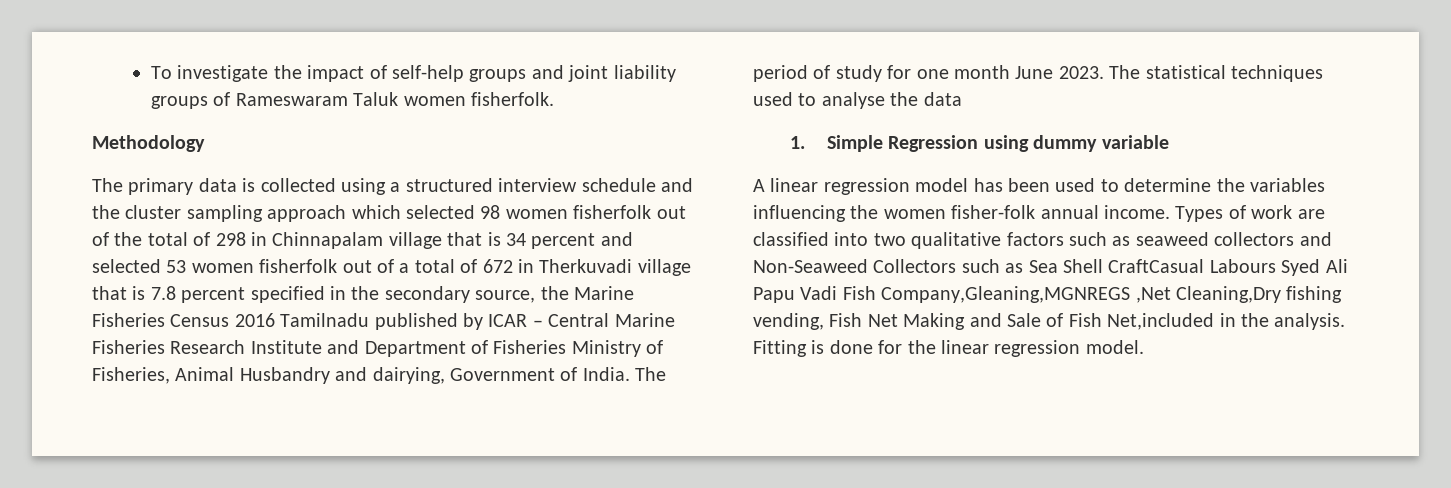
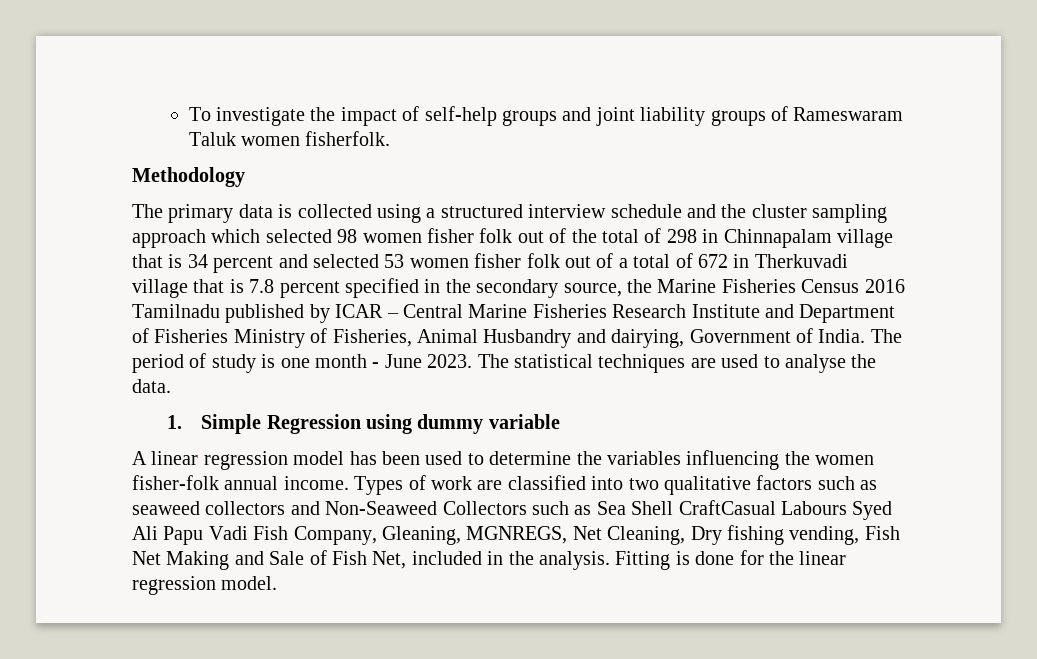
[573,205,652,219] fisherfolk -> [427,228,513,243] fisher folk
[259,259,338,273] fisherfolk -> [474,253,560,268] fisher folk
[887,65,912,79] for -> [261,354,276,368] is
(1010, 72) none -> [372,362,380,368] -
(1323, 73) none -> [690,358,716,368] are
[923,92,962,106] data -> [132,379,171,393] data.
[881,286,1281,303] Company,Gleaning,MGNREGS ,Net Cleaning,Dry -> [293,526,722,545] Company, Gleaning, MGNREGS, Net Cleaning, Dry
[1107,313,1215,330] Net,included -> [372,551,482,569] Net, included

